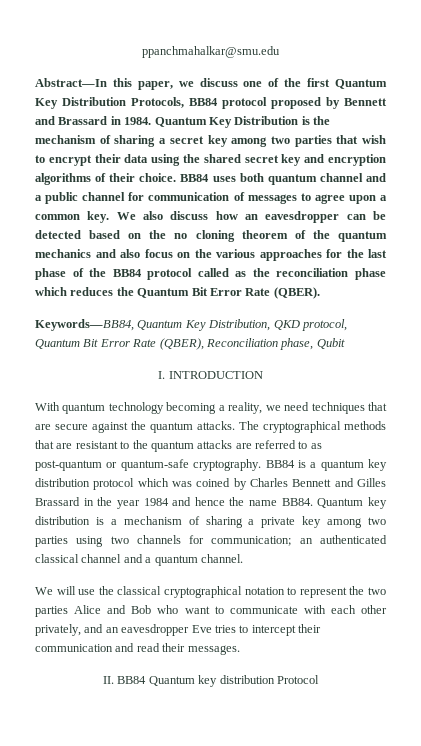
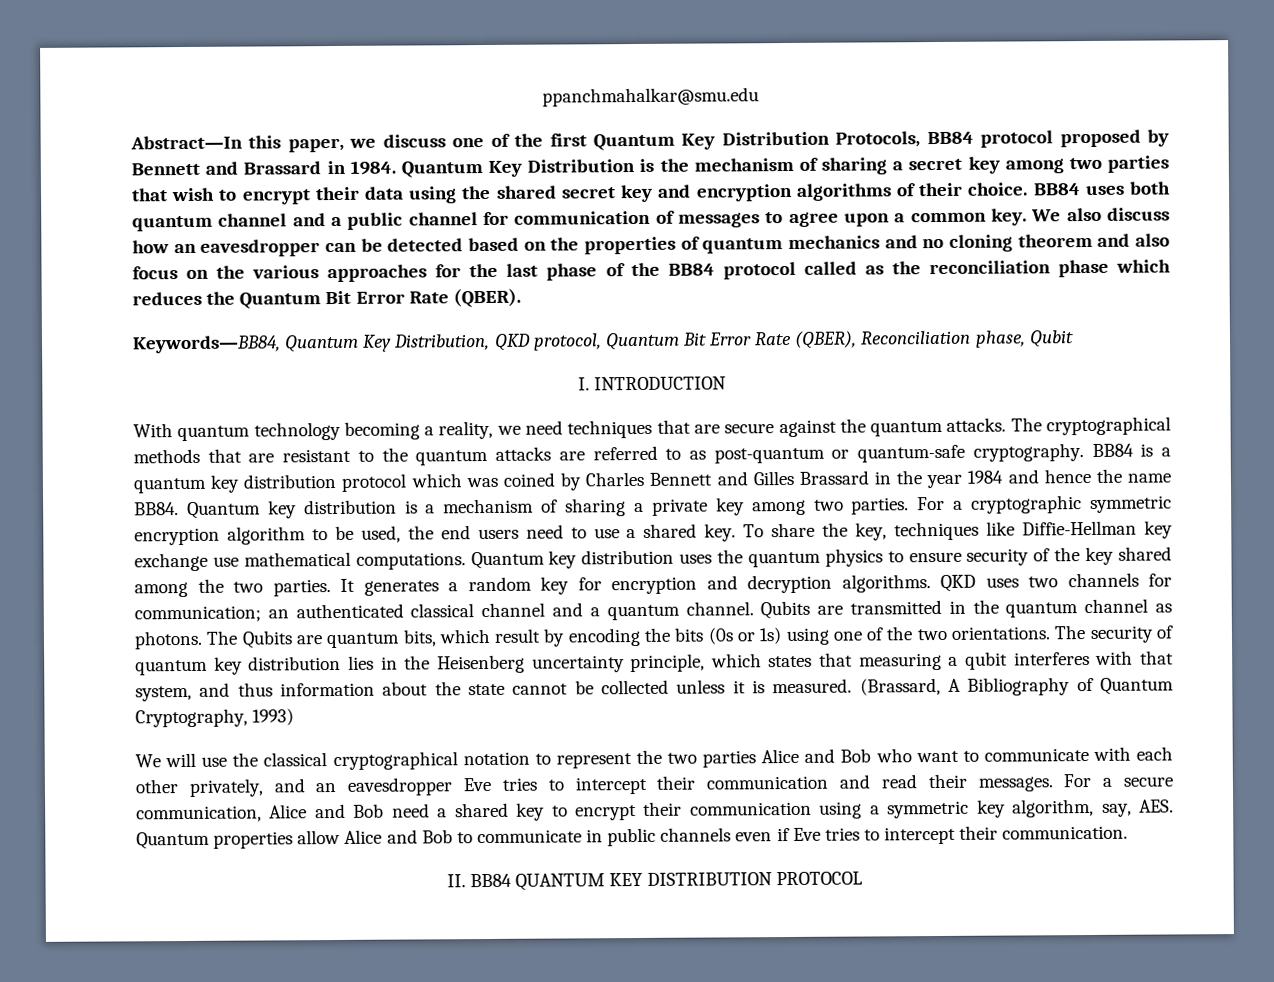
[174,230,387,242] [35,249,91,258] no cloning theorem of the quantum mechanics -> [584,233,1093,255] properties of quantum mechanics and no cloning theorem
[35,536,104,547] parties using -> [851,495,1173,515] [134,520,1174,546] [134,546,1172,572] [134,574,1019,598] parties. For a cryptographic symmetric encryption algorithm to be used, the end users need to use a shared key. To share the key, techniques like Diffie-Hellman key exchange use mathematical computations. Quantum key distribution uses the quantum physics to ensure security of the key shared among the two parties. It generates a random key for encryption and decryption algorithms. QKD uses
(243, 558) none -> [760,598,1172,620] [134,625,1174,650] [135,650,1174,676] [135,677,1175,702] [135,708,295,728] Qubits are transmitted in the quantum channel as photons. The Qubits are quantum bits, which result by encoding the bits (0s or 1s) using one of the two orientations. The security of quantum key distribution lies in the Heisenberg uncertainty principle, which states that measuring a qubit interferes with that system, and thus information about the state cannot be collected unless it is measured. (Brassard, A Bibliography of Quantum Cryptography, 1993)
[103,675,319,687] // II. BB84 Quantum key distribution Protocol -> [1063,773,1174,788] [136,798,1175,823] [136,825,1129,850] [446,871,864,891] For a secure communication, Alice and Bob need a shared key to encrypt their communication using a symmetric key algorithm, say, AES. Quantum properties allow Alice and Bob to communicate in public channels even if Eve tries to intercept their communication. // II. BB84 QUANTUM KEY DISTRIBUTION PROTOCOL

